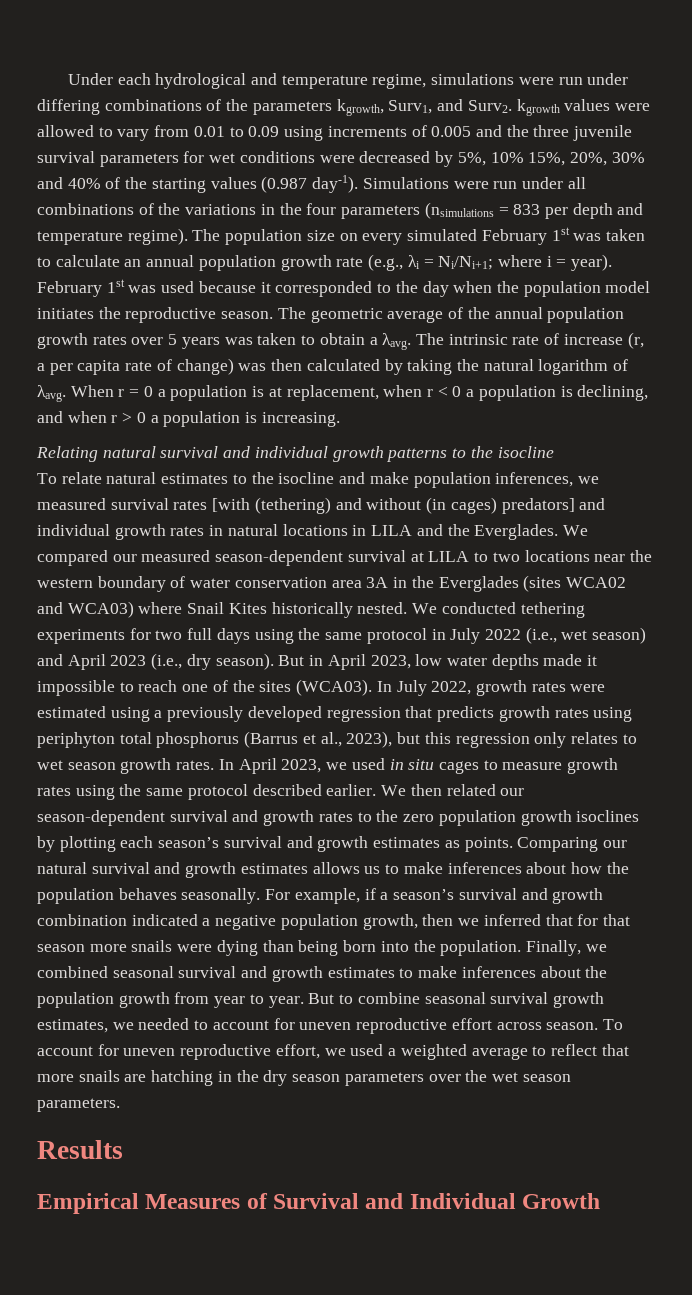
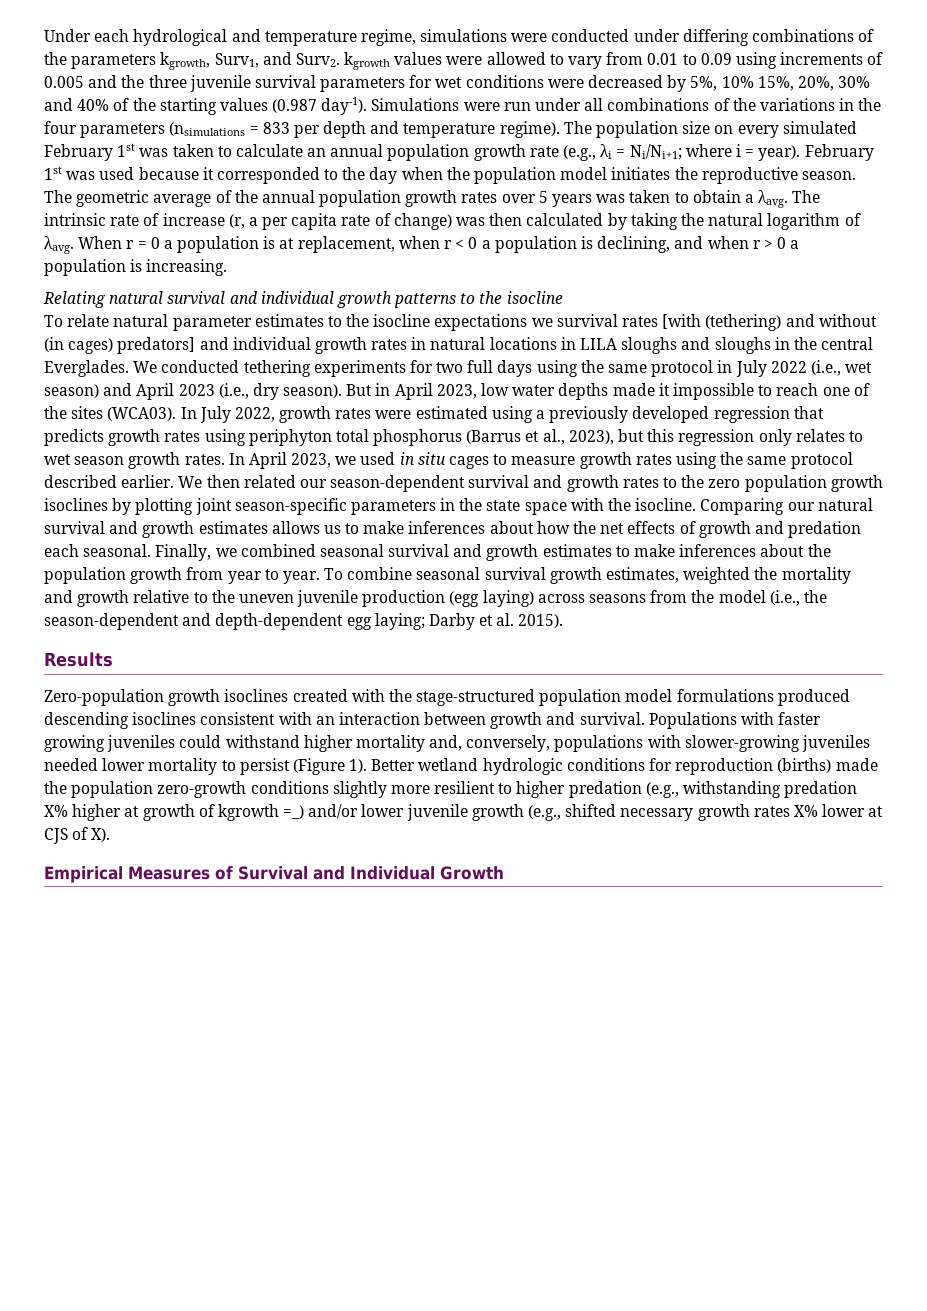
[558,77,583,85] run -> [551,29,630,42] conducted
(157, 478) none -> [172,316,252,331] parameter
[339,472,599,488] [37,498,106,510] and make population inferences, we measured -> [434,314,553,331] expectations we
[416,524,588,540] [37,550,652,566] [37,575,626,592] [37,601,408,618] and the Everglades. We compared our measured season-dependent survival at LILA to two locations near the western boundary of water conservation area 3A in the Everglades (sites WCA02 and WCA03) where Snail Kites historically nested. -> [621,337,874,354] [44,360,129,377] sloughs and sloughs in the central Everglades.
[120,836,513,852] each season’s survival and growth estimates as points. -> [195,498,697,515] joint season-specific parameters in the state space with the isocline.
[37,888,604,904] [37,914,630,930] [37,940,522,956] population behaves seasonally. For example, if a season’s survival and growth combination indicated a negative population growth, then we inferred that for that season more snails were dying than being born into the population. -> [600,521,862,538] [44,544,152,557] net effects of growth and predation each seasonal.
[308,993,354,1004] But to -> [324,568,344,580] To
[112,1018,623,1034] [37,1044,629,1060] [37,1070,571,1086] [37,1098,120,1112] [37,1140,123,1159] we needed to account for uneven reproductive effort across season. To account for uneven reproductive effort, we used a weighted average to reflect that more snails are hatching in the dry season parameters over the wet season parameters. // Results -> [683,567,851,584] [44,590,827,607] [44,613,564,630] [44,652,113,667] [44,689,850,706] [44,712,822,729] [44,735,871,752] [44,758,878,775] [44,781,858,798] [44,804,884,821] [44,827,111,844] weighted the mortality and growth relative to the uneven juvenile production (egg laying) across seasons from the model (i.e., the season-dependent and depth-dependent egg laying; Darby et al. 2015). // Results // Zero-population growth isoclines created with the stage-structured population model formulations produced descending isoclines consistent with an interaction between growth and survival. Populations with faster growing juveniles could withstand higher mortality and, conversely, populations with slower-growing juveniles needed lower mortality to persist (Figure 1). Better wetland hydrologic conditions for reproduction (births) made the population zero-growth conditions slightly more resilient to higher predation (e.g., withstanding predation X% higher at growth of kgrowth =_) and/or lower juvenile growth (e.g., shifted necessary growth rates X% lower at CJS of X).

